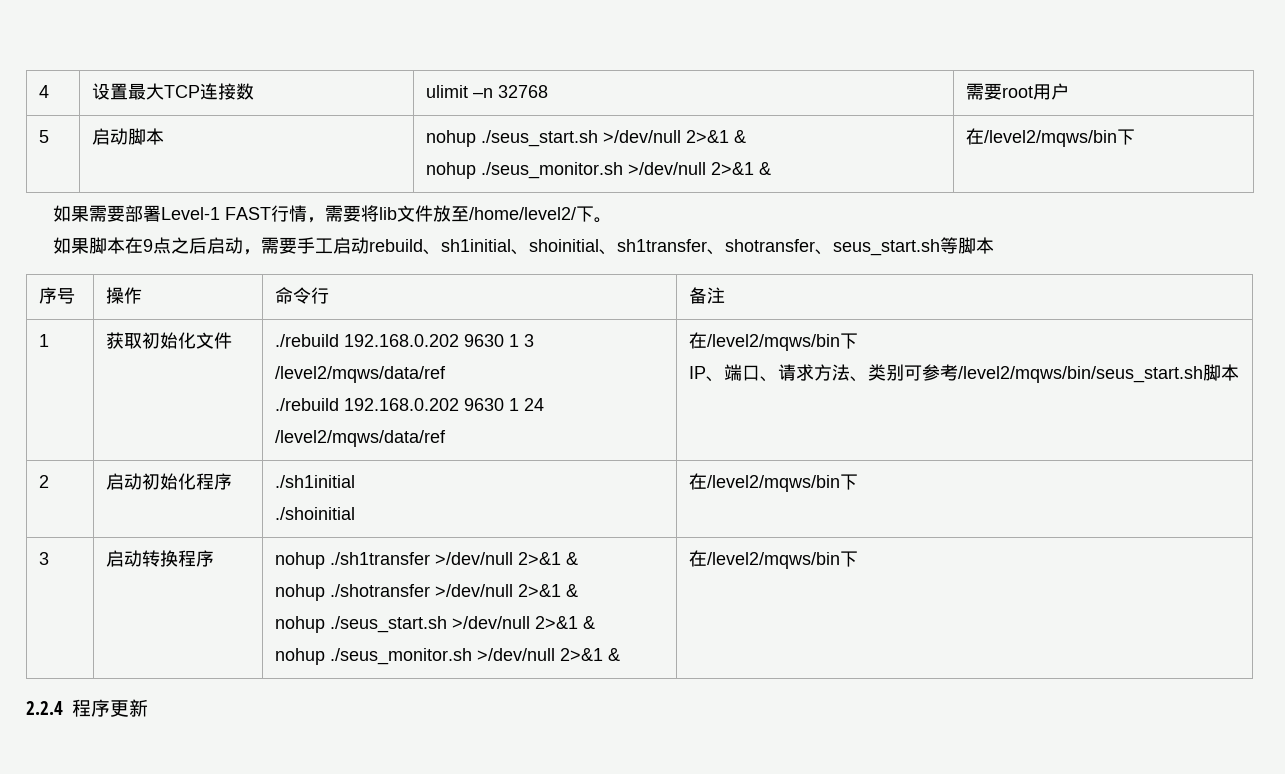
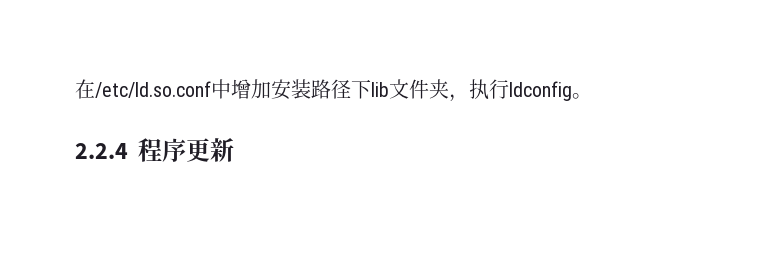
[39,85,50,98] [92,83,255,100] [426,85,549,98] [966,83,1070,100] [39,130,50,143] [92,128,165,145] [426,130,747,147] [426,162,772,179] [966,128,1136,147] [52,205,612,223] [52,237,994,256] [39,287,76,304] [106,287,143,304] [275,287,330,304] [689,287,726,304] [39,334,50,347] [106,332,233,349] [275,334,535,347] [275,366,447,383] [275,398,545,411] [275,430,447,447] [689,332,859,351] [689,364,1240,383] [39,475,50,488] [106,473,233,490] [275,475,356,488] [275,507,356,520] [689,473,859,492] [39,552,50,565] [106,550,215,567] [275,552,579,569] [275,584,579,601] [275,616,596,633] [275,648,621,665] [689,550,859,569] 4 | 设置最大TCP连接数 | ulimit –n 32768 | 需要root用户 // 5 | 启动脚本 | nohup ./seus_start.sh >/dev/null 2>&1 & // nohup ./seus_monitor.sh >/dev/null 2>&1 & | 在/level2/mqws/bin下 // 如果需要部署Level-1 FAST行情，需要将lib文件放至/home/level2/下。 // 如果脚本在9点之后启动，需要手工启动rebuild、sh1initial、shoinitial、sh1transfer、shotransfer、seus_start.sh等脚本 // 序号 | 操作 | 命令行 | 备注 // 1 | 获取初始化文件 | ./rebuild 192.168.0.202 9630 1 3 /level2/mqws/data/ref // ./rebuild 192.168.0.202 9630 1 24 /level2/mqws/data/ref | 在/level2/mqws/bin下 // IP、端口、请求方法、类别可参考/level2/mqws/bin/seus_start.sh脚本 // 2 | 启动初始化程序 | ./sh1initial // ./shoinitial | 在/level2/mqws/bin下 // 3 | 启动转换程序 | nohup ./sh1transfer >/dev/null 2>&1 & // nohup ./shotransfer >/dev/null 2>&1 & // nohup ./seus_start.sh >/dev/null 2>&1 & // nohup ./seus_monitor.sh >/dev/null 2>&1 & | 在/level2/mqws/bin下 -> [75,79,592,102] 在/etc/ld.so.conf中增加安装路径下lib文件夹，执行ldconfig。

